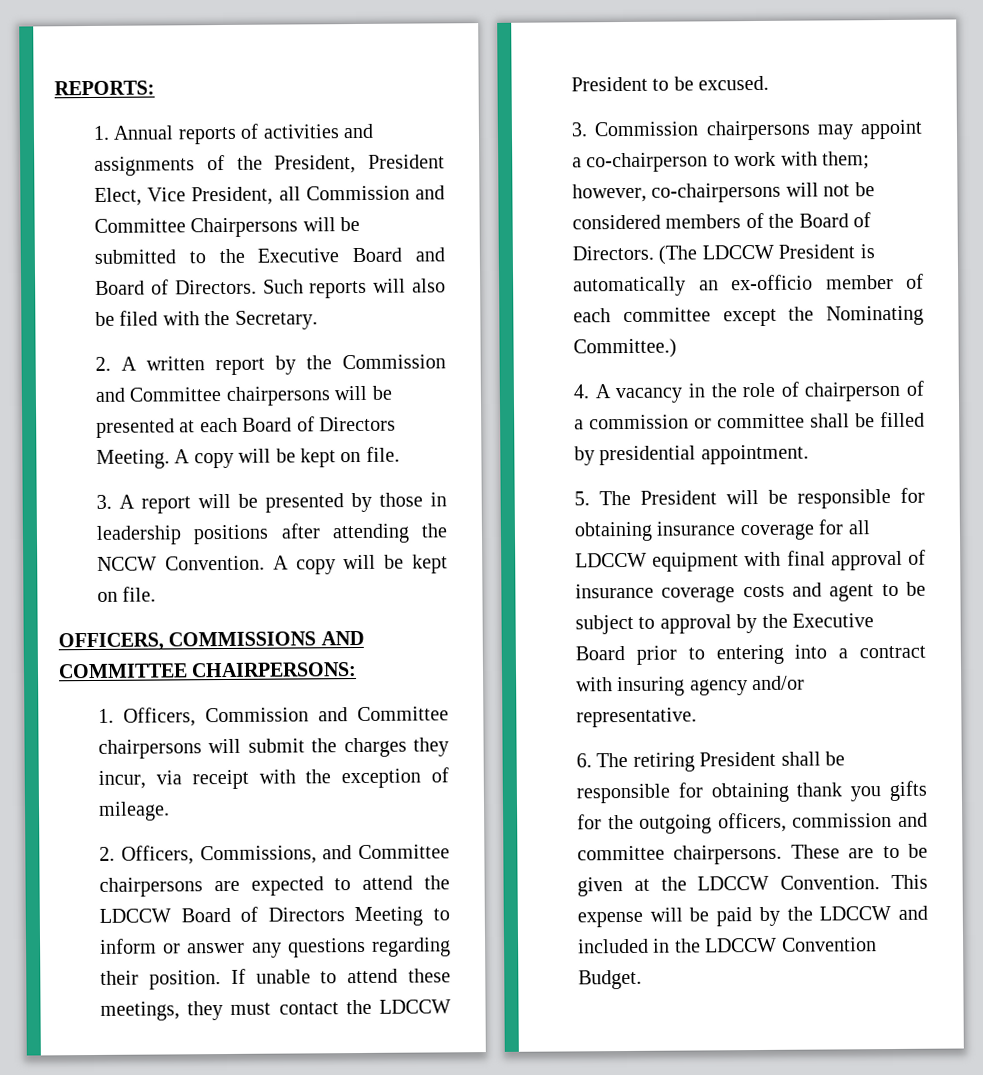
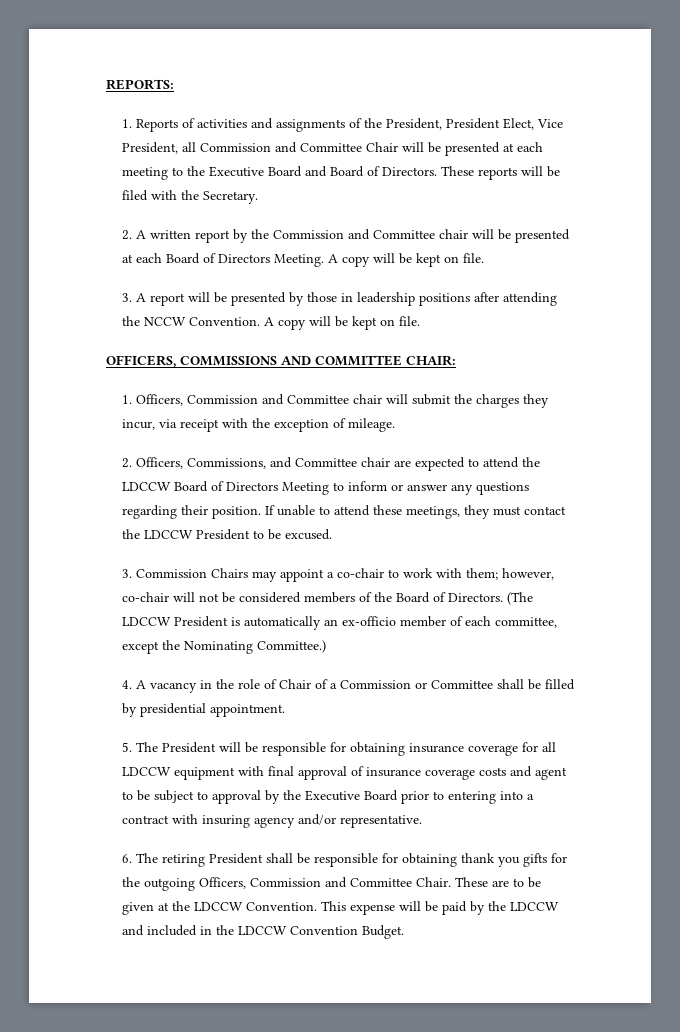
[113,125,237,145] Annual reports -> [135,119,178,132] Reports
[190,216,361,238] [94,249,177,264] Chairpersons will be submitted -> [365,142,543,156] [121,167,168,180] Chair will be presented at each meeting
[262,279,304,294] Such -> [440,166,474,176] These
[412,278,446,293] also -> (543, 171) none
[225,386,331,406] chairpersons -> [438,229,468,239] chair
[191,662,358,678] CHAIRPERSONS: -> [406,355,456,366] CHAIR:
[98,739,203,759] chairpersons -> [352,394,382,404] chair
[99,877,204,897] chairpersons -> [360,457,390,467] chair
[705,120,811,141] chairpersons -> [210,568,248,578] Chairs
[586,152,709,173] co-chairperson -> [336,568,384,578] co-chair
[651,182,782,203] co-chairpersons -> [121,592,169,602] co-chair
[622,307,711,323] committee -> [494,617,557,628] committee,
[804,381,901,402] chairperson -> [278,679,311,689] Chair
[589,413,806,430] commission or committee -> [339,680,493,689] Commission or Committee
[717,812,928,833] [577,844,783,865] officers, commission and committee chairpersons. -> [198,877,451,889] Officers, Commission and Committee Chair.

